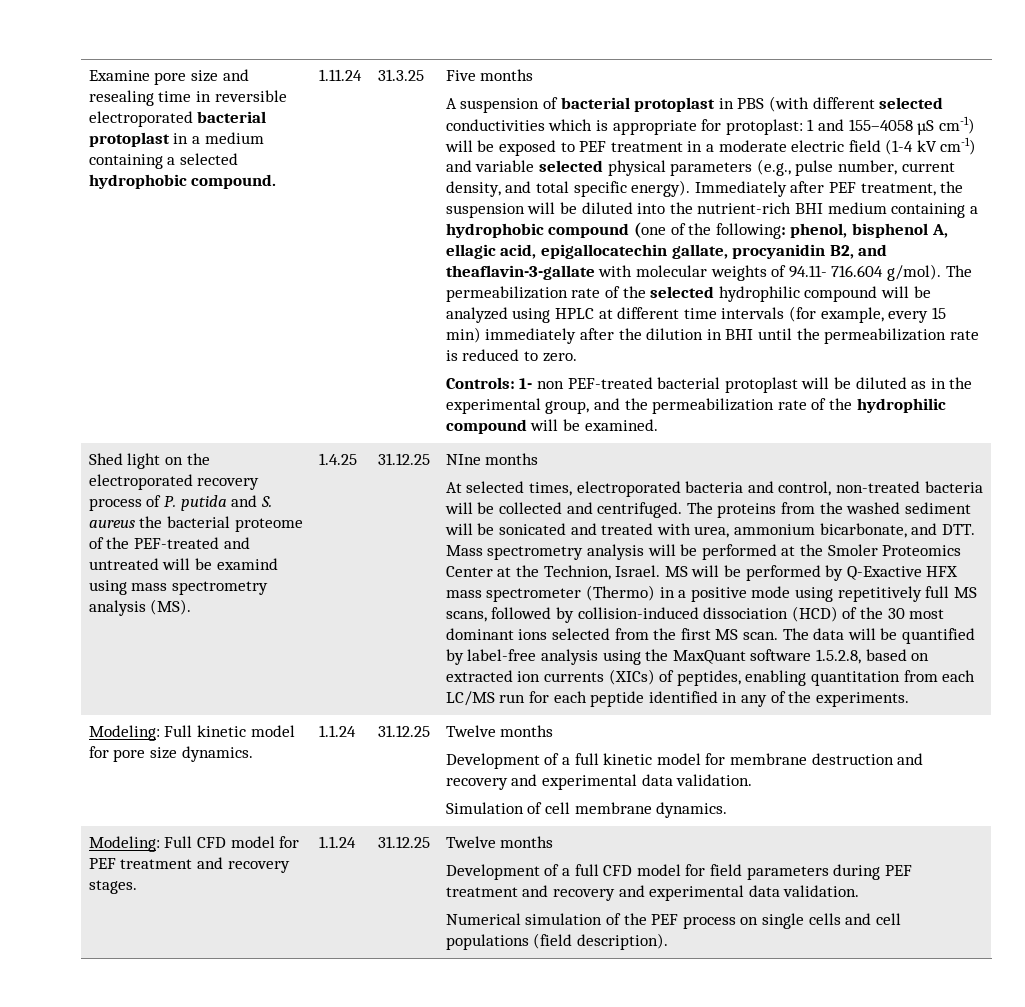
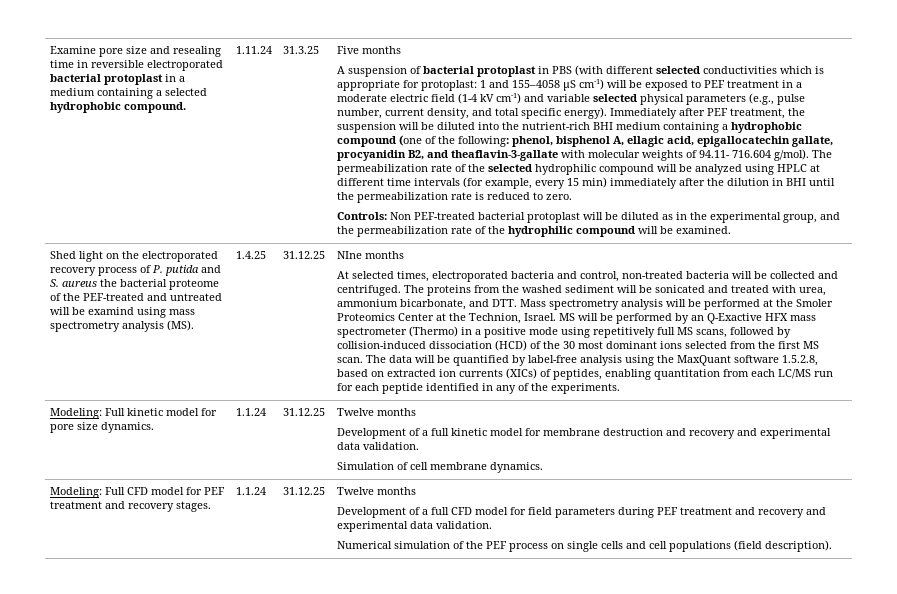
[519,378,564,389] 1- non -> [390,212,412,220] Non
(844, 573) none -> [691,315,705,321] an

